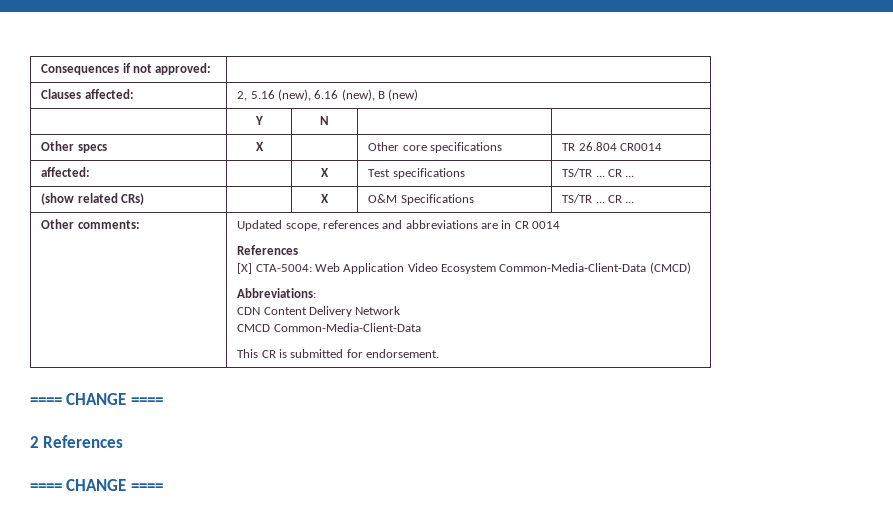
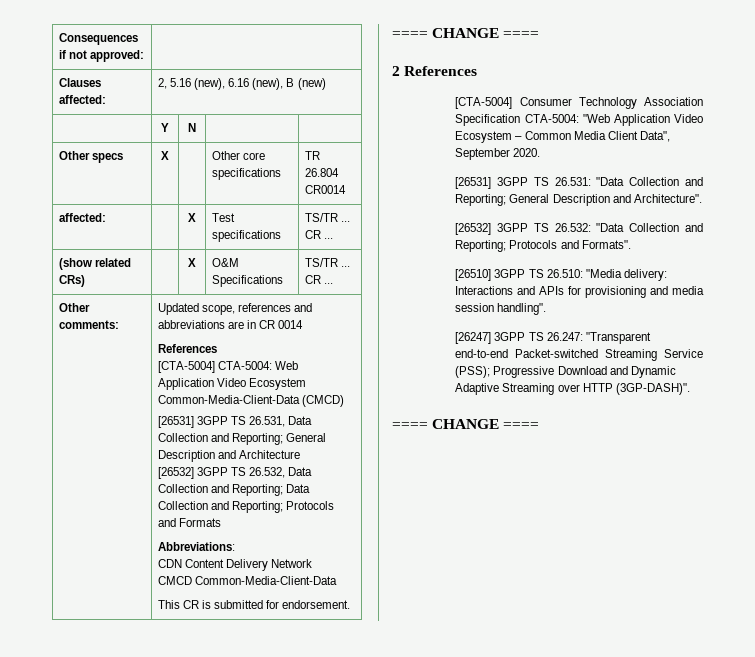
[237,263,253,274] [X] -> [157,361,215,373] [CTA-5004]
(691, 268) none -> [157,416,313,428] [157,433,327,445] [157,450,301,462] [157,467,313,479] [157,484,311,496] [157,501,335,513] [157,518,222,527] // [26531] 3GPP TS 26.531, Data Collection and Reporting; General Description and Architecture // [26532] 3GPP TS 26.532, Data Collection and Reporting; Data Collection and Reporting; Protocols and Formats
(124, 441) none -> [455,97,703,109] [455,114,703,126] [455,131,670,143] [455,148,541,160] [455,177,703,189] [455,194,702,206] [455,223,703,235] [455,240,631,252] [455,269,667,281] [455,286,704,298] [455,303,547,315] [455,332,651,344] [455,349,703,361] [455,366,676,378] [455,383,690,395] // [CTA-5004] Consumer Technology Association Specification CTA-5004: "Web Application Video Ecosystem – Common Media Client Data", September 2020. // [26531] 3GPP TS 26.531: "Data Collection and Reporting; General Description and Architecture". // [26532] 3GPP TS 26.532: "Data Collection and Reporting; Protocols and Formats". // [26510] 3GPP TS 26.510: "Media delivery: Interactions and APIs for provisioning and media session handling". // [26247] 3GPP TS 26.247: "Transparent end-to-end Packet-switched Streaming Service (PSS); Progressive Download and Dynamic Adaptive Streaming over HTTP (3GP-DASH)".

